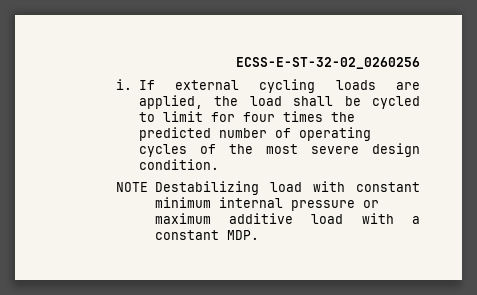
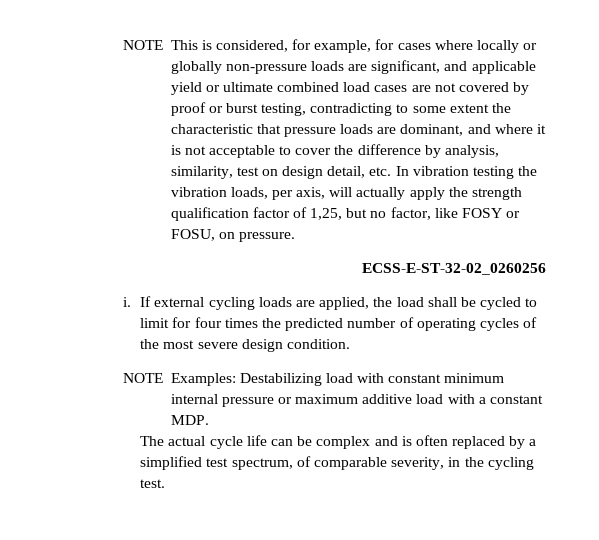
(236, 63) none -> [122,39,538,53] [170,60,536,74] [170,82,530,95] [170,102,511,116] [170,124,546,137] [170,144,499,158] [170,166,538,179] [170,187,522,200] [170,207,521,221] [170,229,295,242] NOTE This is considered, for example, for cases where locally or globally non-pressure loads are significant, and applicable yield or ultimate combined load cases are not covered by proof or burst testing, contradicting to some extent the characteristic that pressure loads are dominant, and where it is not acceptable to cover the difference by analysis, similarity, test on design detail, etc. In vibration testing the vibration loads, per axis, will actually apply the strength qualification factor of 1,25, but no factor, like FOSY or FOSU, on pressure. //
(149, 187) none -> [170,373,236,386] Examples:
(259, 235) none -> [140,435,537,449] [140,456,534,470] [140,479,166,488] // The actual cycle life can be complex and is often replaced by a simplified test spectrum, of comparable severity, in the cycling test.

